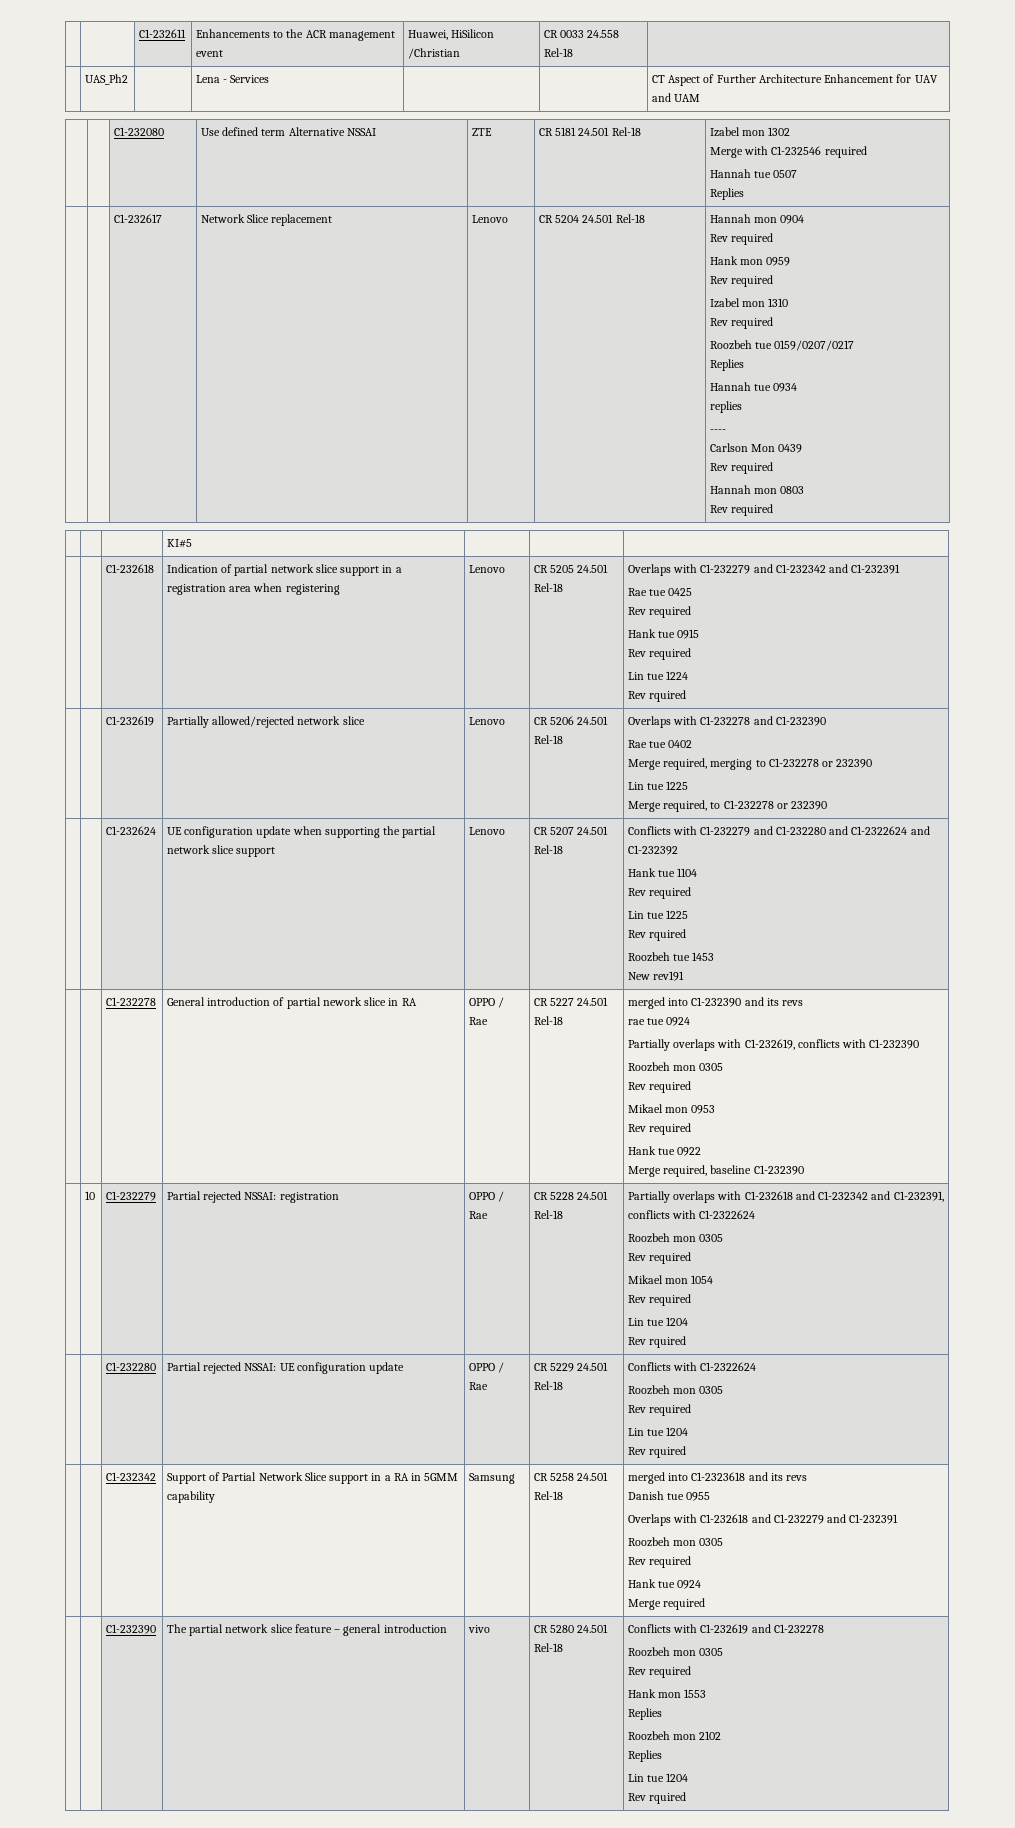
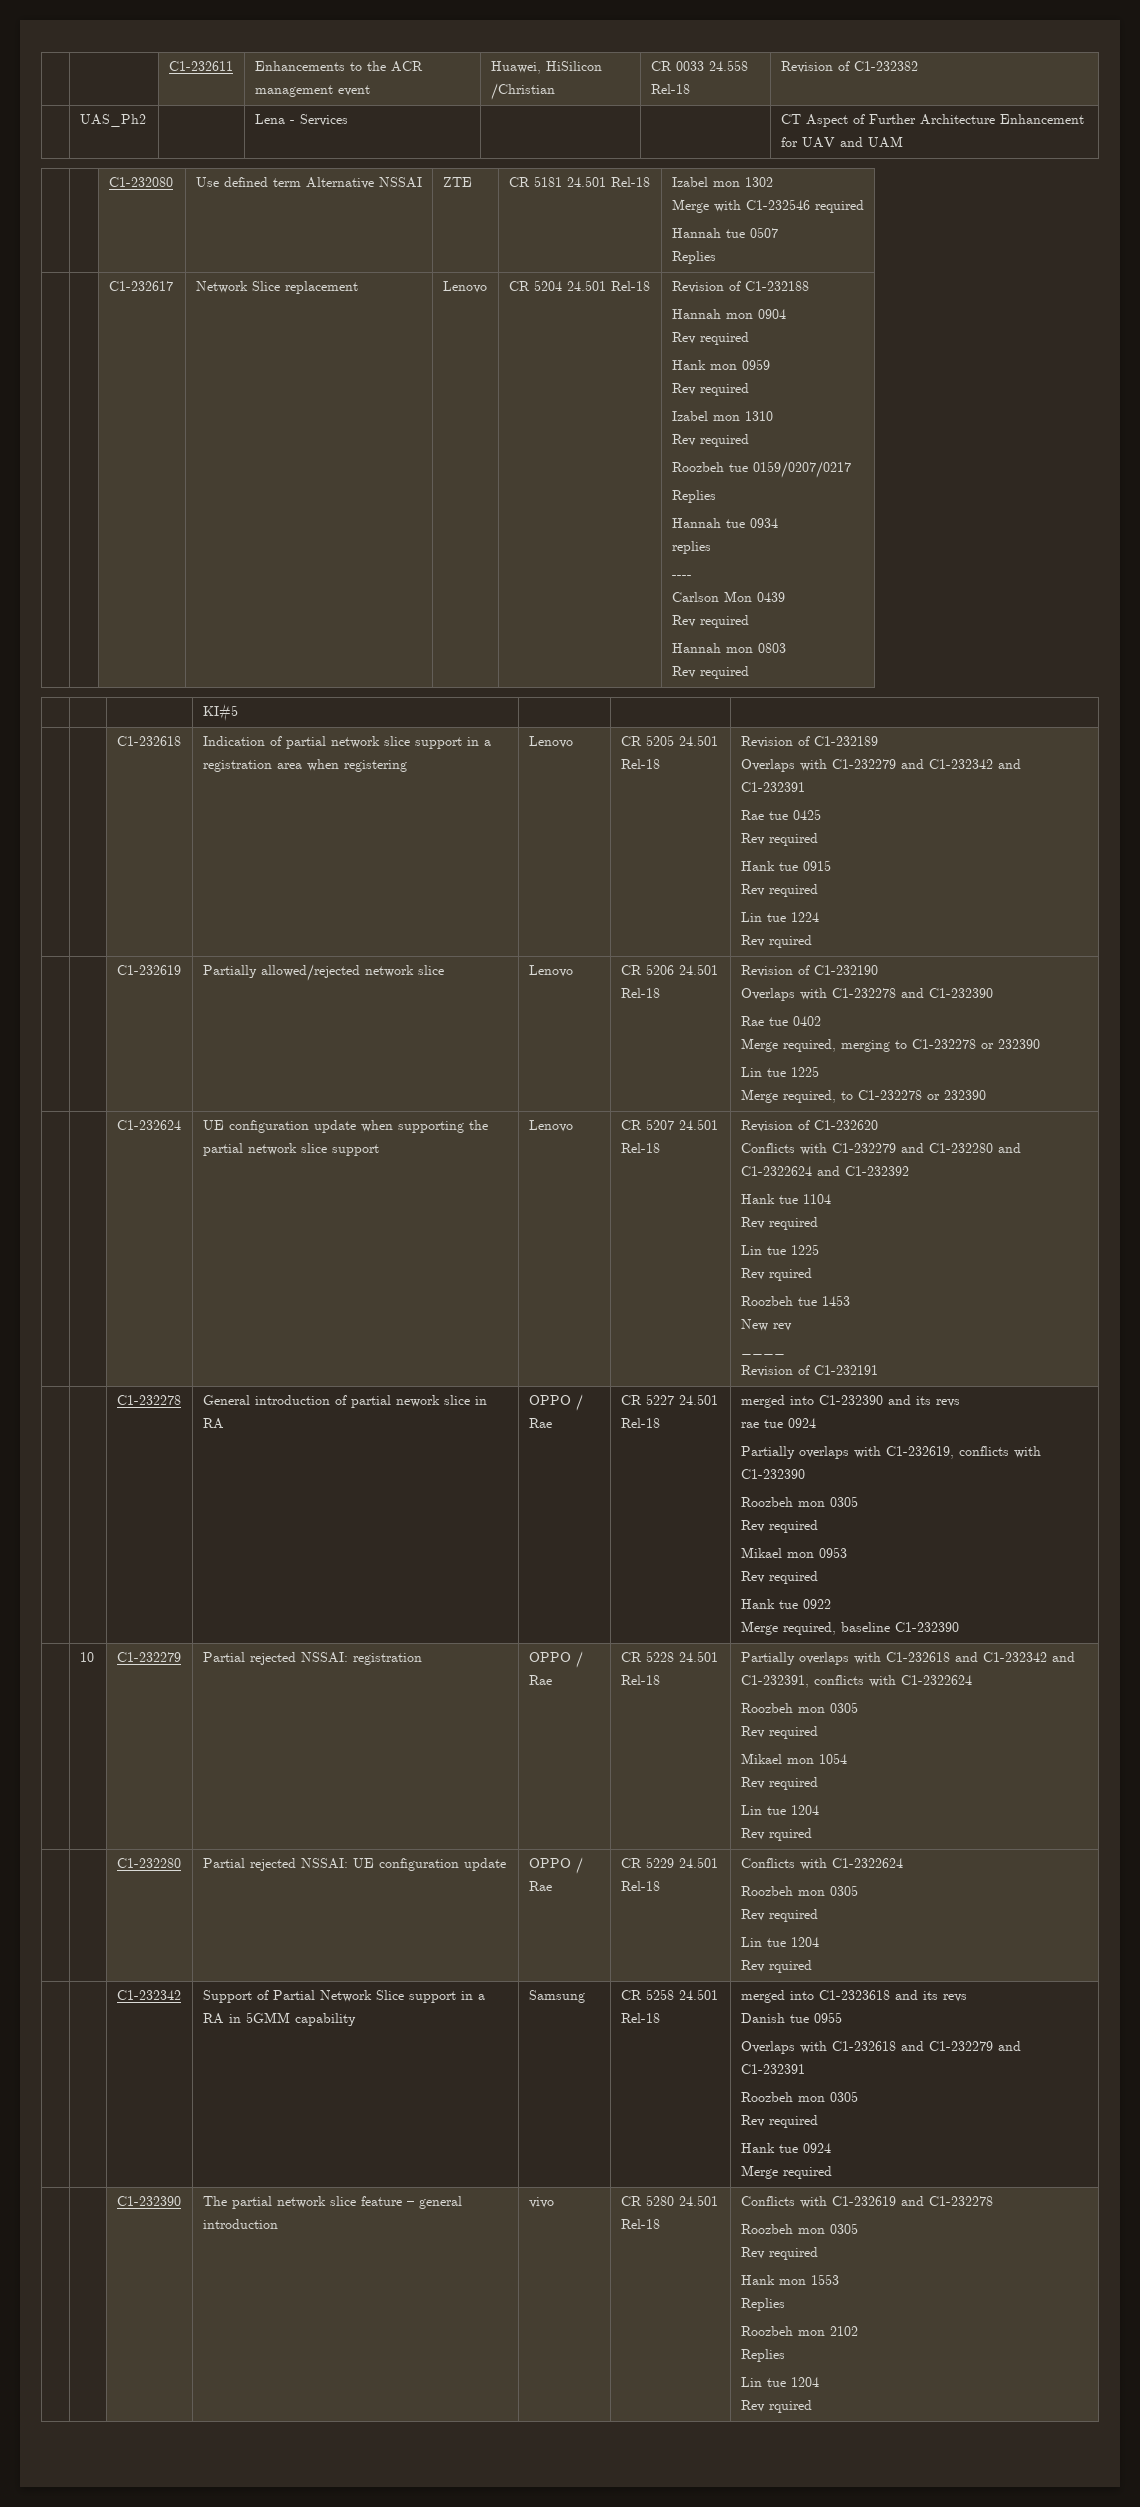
(573, 52) none -> [780,61,918,73] Revision of C1-232382
(645, 218) none -> [671,281,809,293] Revision of C1-232188 //
(563, 587) none -> [740,736,878,748] Revision of C1-232189 //
(563, 739) none -> [740,965,878,977] Revision of C1-232190 //
(563, 849) none -> [740,1120,878,1132] Revision of C1-232620 //
[653,971,685,981] rev191 -> [772,1323,792,1331] [740,1352,785,1355] [740,1365,878,1377] rev // ____ // Revision of C1-232191

